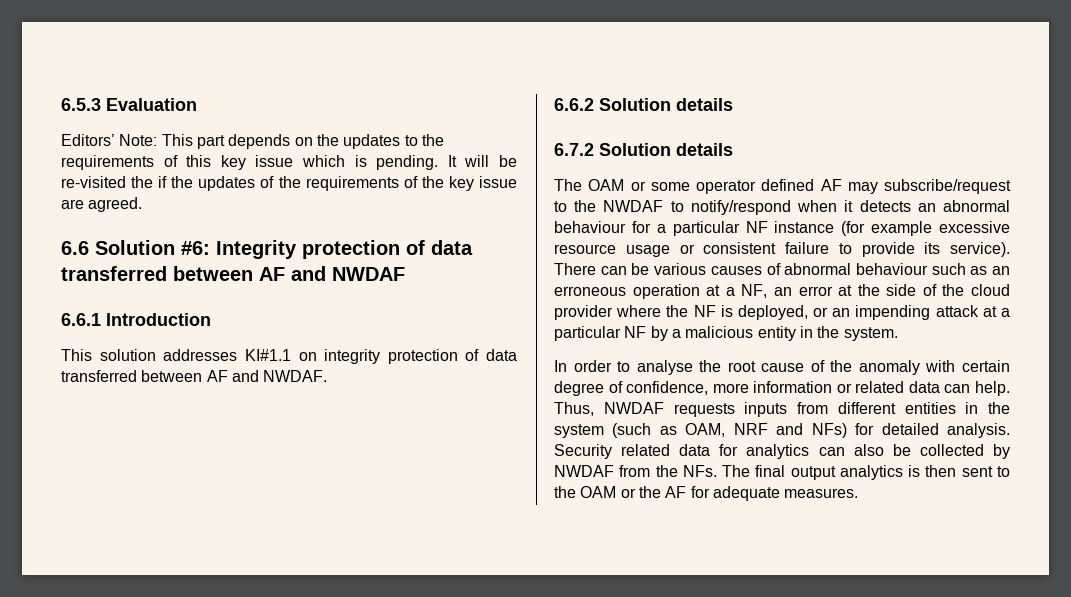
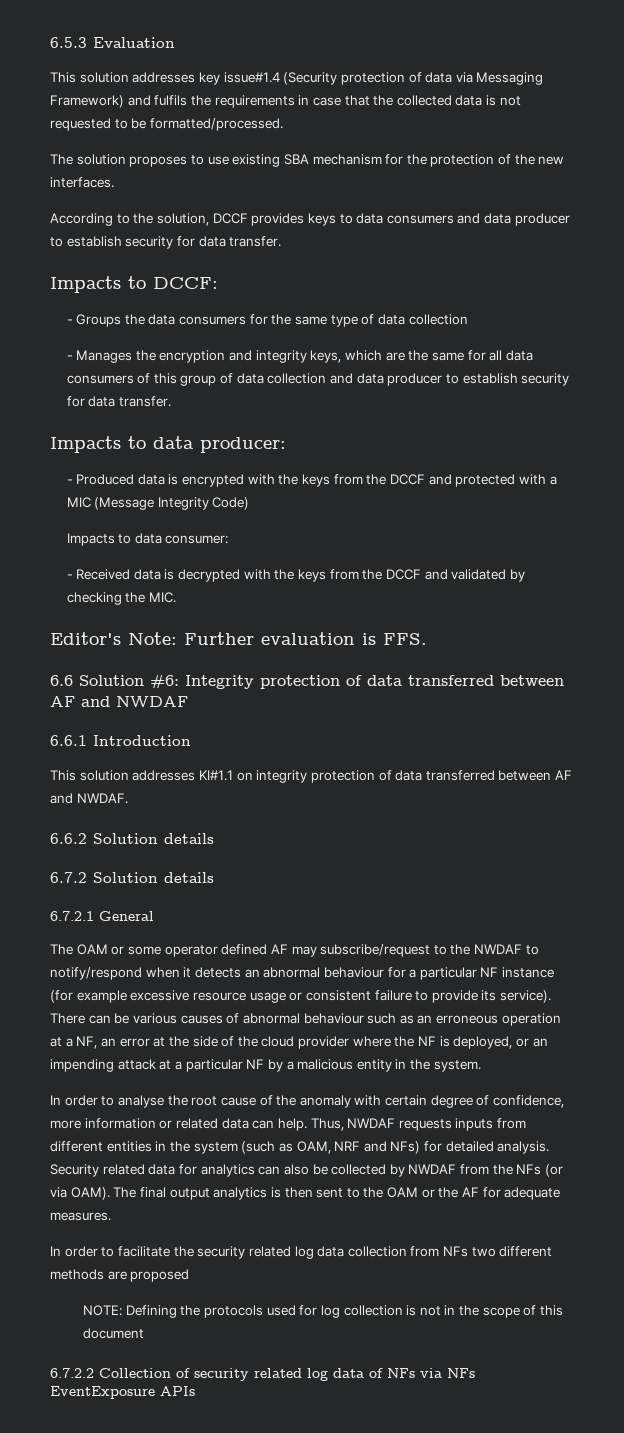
[61,134,444,149] [61,155,518,170] [61,176,517,191] [61,197,143,212] Editors’ Note: This part depends on the updates to the requirements of this key issue which is pending. It will be re-visited the if the updates of the requirements of the key issue are agreed. -> [50,72,544,85] [50,95,521,108] [50,118,283,131] [50,154,565,167] [50,177,114,188] [50,213,570,226] [50,236,282,249] [50,276,218,293] [66,314,468,327] [66,350,533,363] [66,373,570,386] [66,396,171,407] [50,436,286,453] [66,474,557,487] [66,497,250,510] [66,533,229,546] [66,569,525,582] [66,592,176,605] [50,632,427,645] This solution addresses key issue#1.4 (Security protection of data via Messaging Framework) and fulfils the requirements in case that the collected data is not requested to be formatted/processed. // The solution proposes to use existing SBA mechanism for the protection of the new interfaces. // According to the solution, DCCF provides keys to data consumers and data producer to establish security for data transfer. // Impacts to DCCF: // - Groups the data consumers for the same type of data collection // - Manages the encryption and integrity keys, which are the same for all data consumers of this group of data collection and data producer to establish security for data transfer. // Impacts to data producer: // - Produced data is encrypted with the keys from the DCCF and protected with a MIC (Message Integrity Code) // Impacts to data consumer: // - Received data is decrypted with the keys from the DCCF and validated by checking the MIC. // Editor's Note: Further evaluation is FFS.
(733, 149) none -> [50,911,154,921] // 6.7.2.1 General
[682,465,717,477] NFs. -> [516,1164,564,1177] [50,1187,110,1200] NFs (or via OAM).
(859, 493) none -> [50,1246,553,1259] [50,1269,190,1282] [83,1305,564,1318] [83,1328,145,1339] [50,1368,475,1381] [50,1386,195,1399] // In order to facilitate the security related log data collection from NFs two different methods are proposed // NOTE: Defining the protocols used for log collection is not in the scope of this document // 6.7.2.2 Collection of security related log data of NFs via NFs EventExposure APIs

